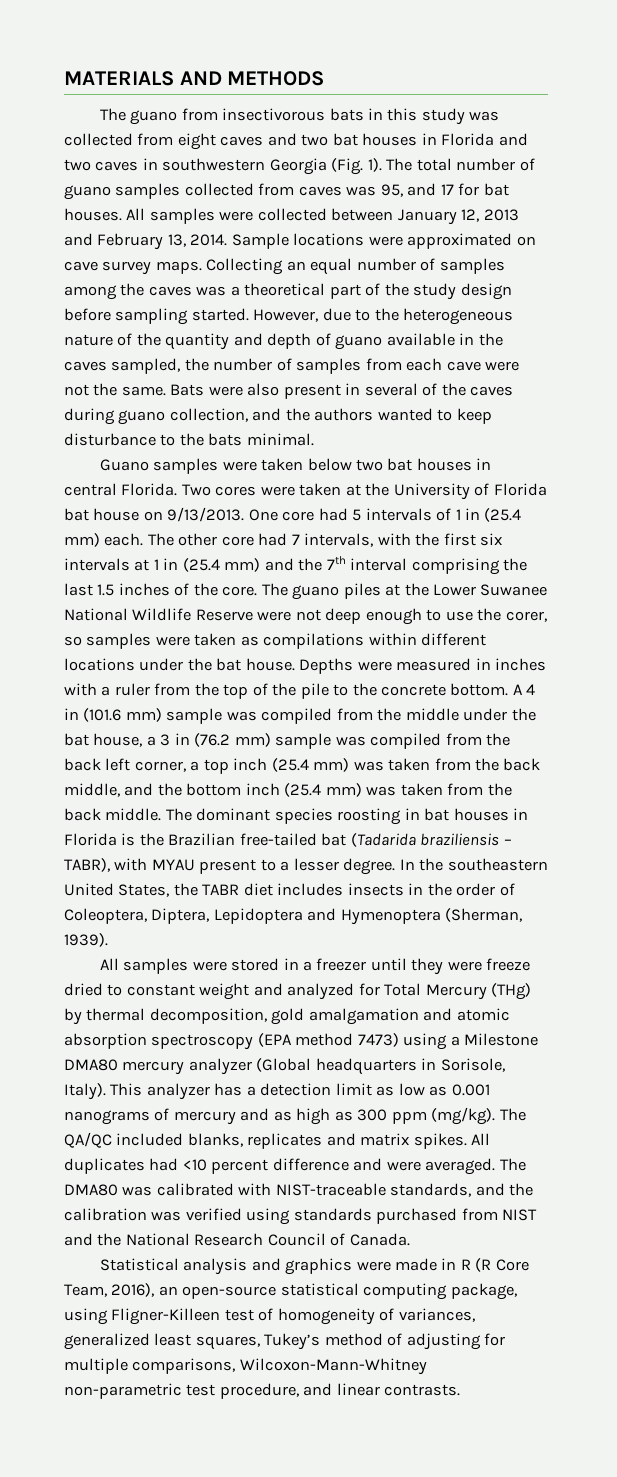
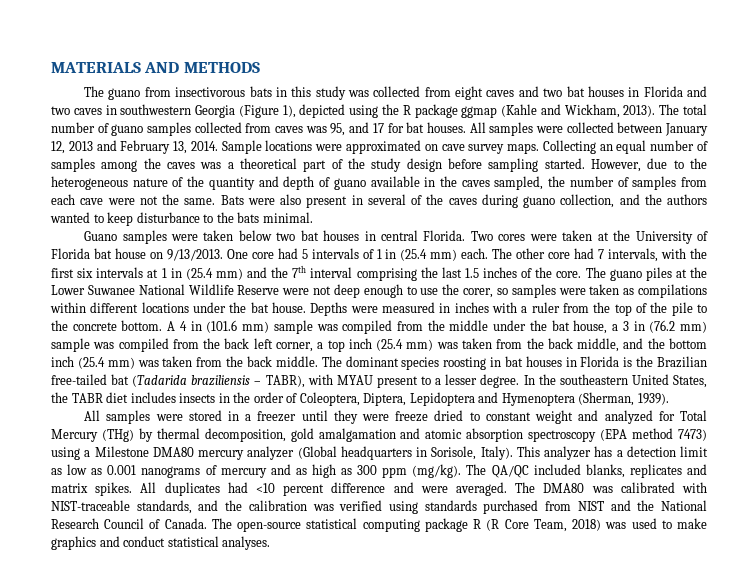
[331,158,382,175] (Fig. 1). -> [238,104,656,118] (Figure 1), depicted using the R package ggmap (Kahle and Wickham, 2013).
[99,1258,529,1275] [64,1283,517,1300] [64,1308,475,1325] [64,1333,506,1350] [64,1358,427,1375] [64,1383,461,1399] // Statistical analysis and graphics were made in R (R Core Team, 2016), an open-source statistical computing package, using Fligner-Killeen test of homogeneity of variances, generalized least squares, Tukey’s method of adjusting for multiple comparisons, Wilcoxon-Mann-Whitney non-parametric test procedure, and linear contrasts. -> [211,518,708,532] [51,536,271,550] The open-source statistical computing package R (R Core Team, 2018) was used to make graphics and conduct statistical analyses.

